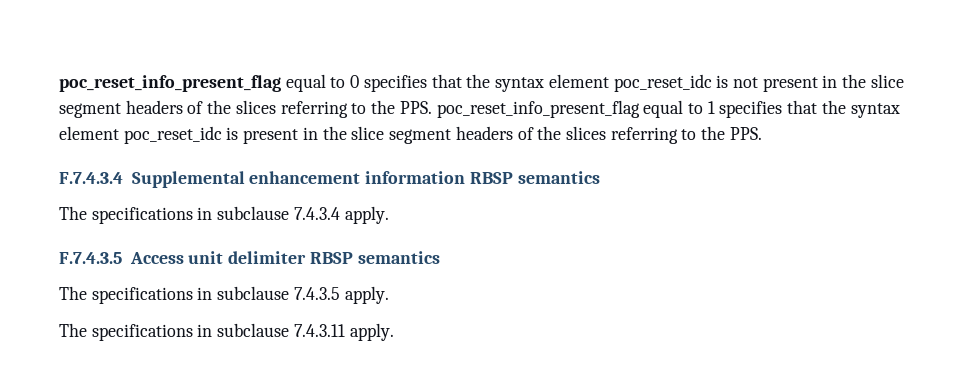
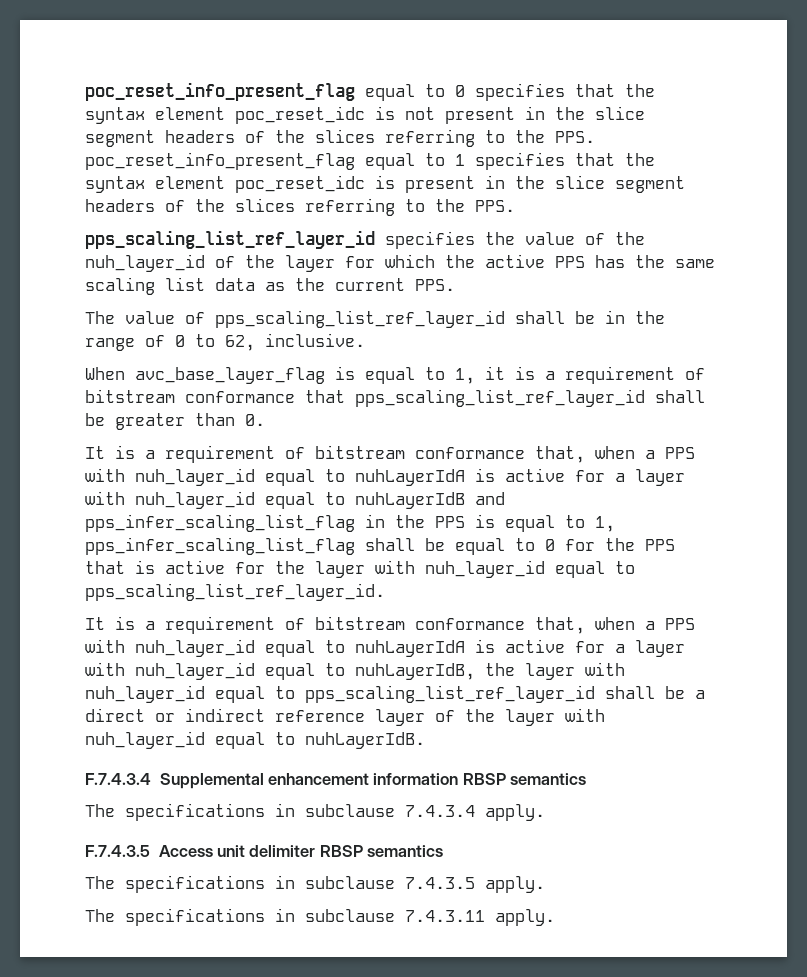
(762, 133) none -> [85,230,645,249] [85,254,715,272] [85,277,455,295] [85,310,665,328] [85,333,365,351] [85,366,705,384] [85,389,705,407] [85,413,265,430] [85,445,695,463] [85,468,685,486] [85,491,505,509] [85,514,615,532] [85,537,675,555] [85,560,635,578] [85,583,385,601] [85,616,695,634] [85,639,685,657] [85,662,625,680] [85,685,705,703] [85,708,605,726] [85,731,425,749] // pps_scaling_list_ref_layer_id specifies the value of the nuh_layer_id of the layer for which the active PPS has the same scaling list data as the current PPS. // The value of pps_scaling_list_ref_layer_id shall be in the range of 0 to 62, inclusive. // When avc_base_layer_flag is equal to 1, it is a requirement of bitstream conformance that pps_scaling_list_ref_layer_id shall be greater than 0. // It is a requirement of bitstream conformance that, when a PPS with nuh_layer_id equal to nuhLayerIdA is active for a layer with nuh_layer_id equal to nuhLayerIdB and pps_infer_scaling_list_flag in the PPS is equal to 1, pps_infer_scaling_list_flag shall be equal to 0 for the PPS that is active for the layer with nuh_layer_id equal to pps_scaling_list_ref_layer_id. // It is a requirement of bitstream conformance that, when a PPS with nuh_layer_id equal to nuhLayerIdA is active for a layer with nuh_layer_id equal to nuhLayerIdB, the layer with nuh_layer_id equal to pps_scaling_list_ref_layer_id shall be a direct or indirect reference layer of the layer with nuh_layer_id equal to nuhLayerIdB.

